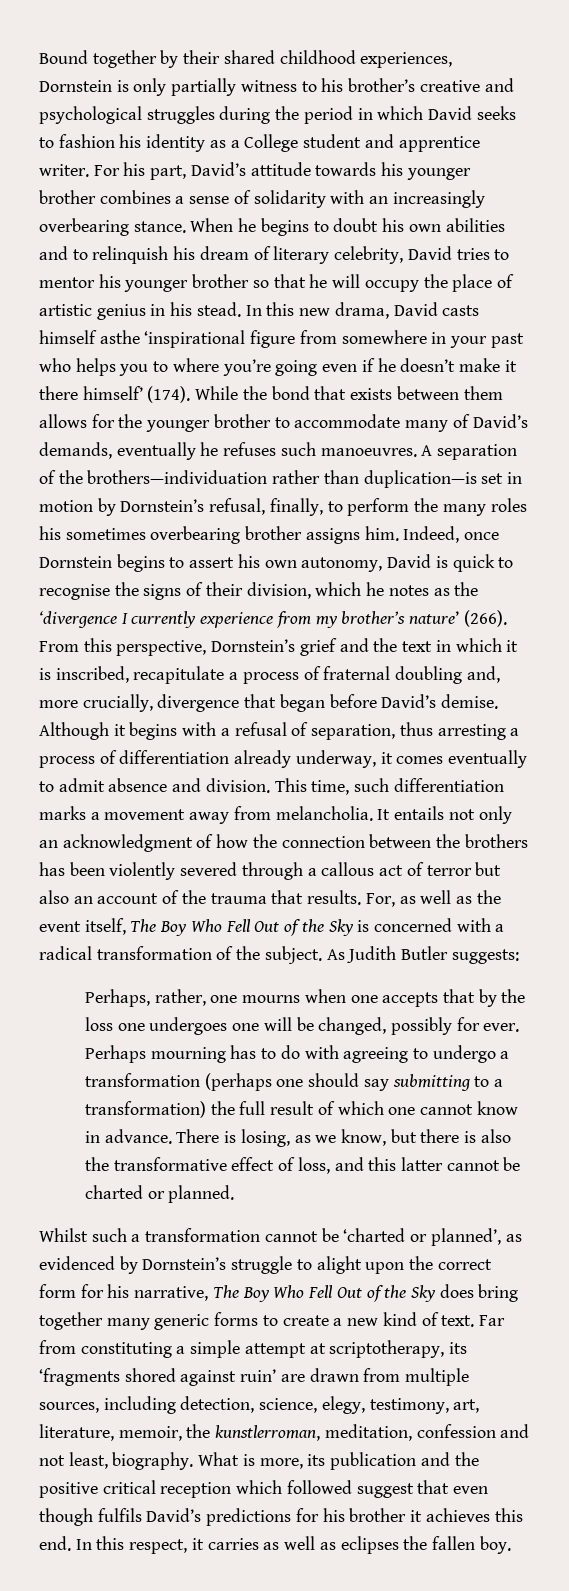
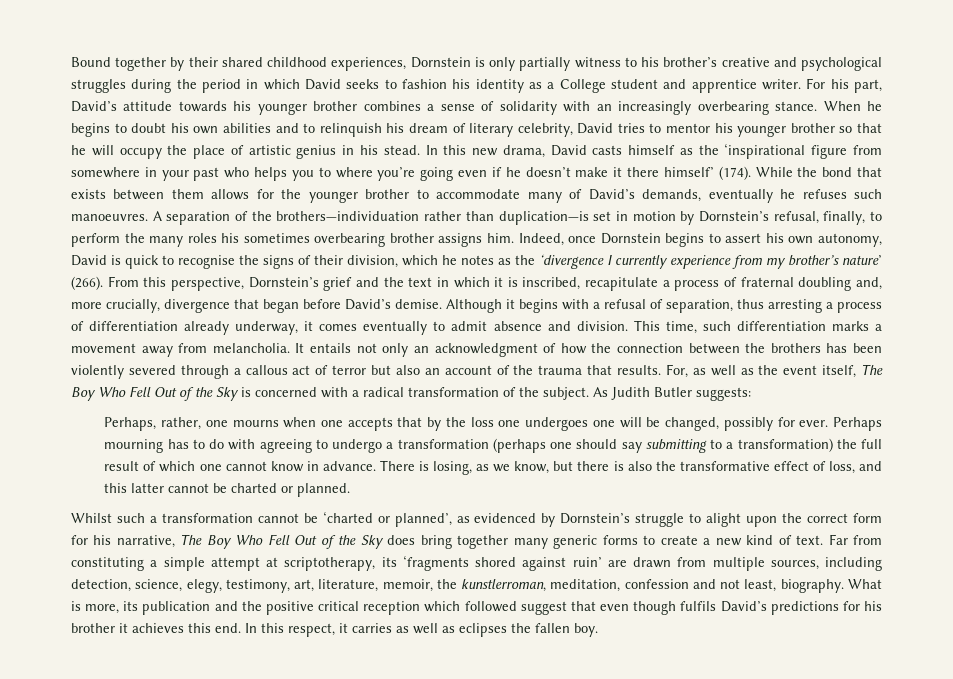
[99,330,140,344] asthe -> [679,145,719,155] as the

